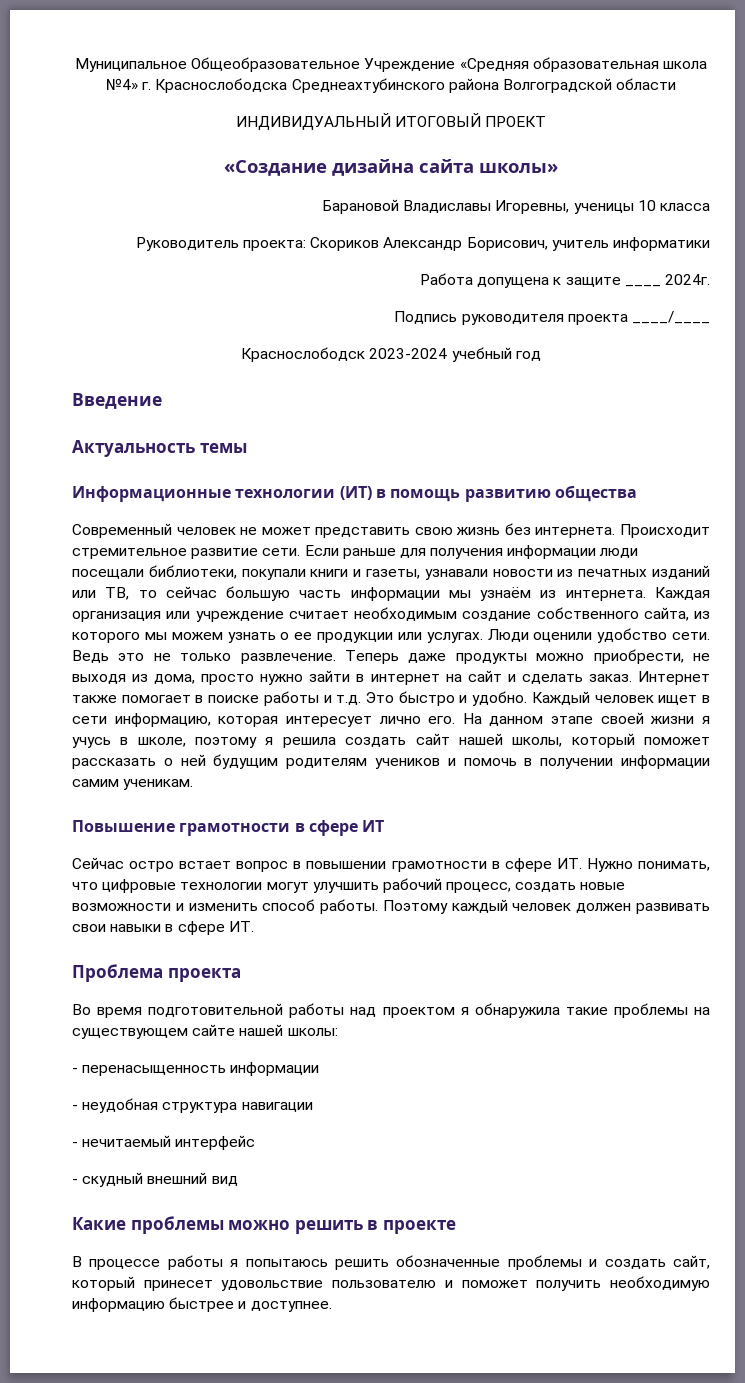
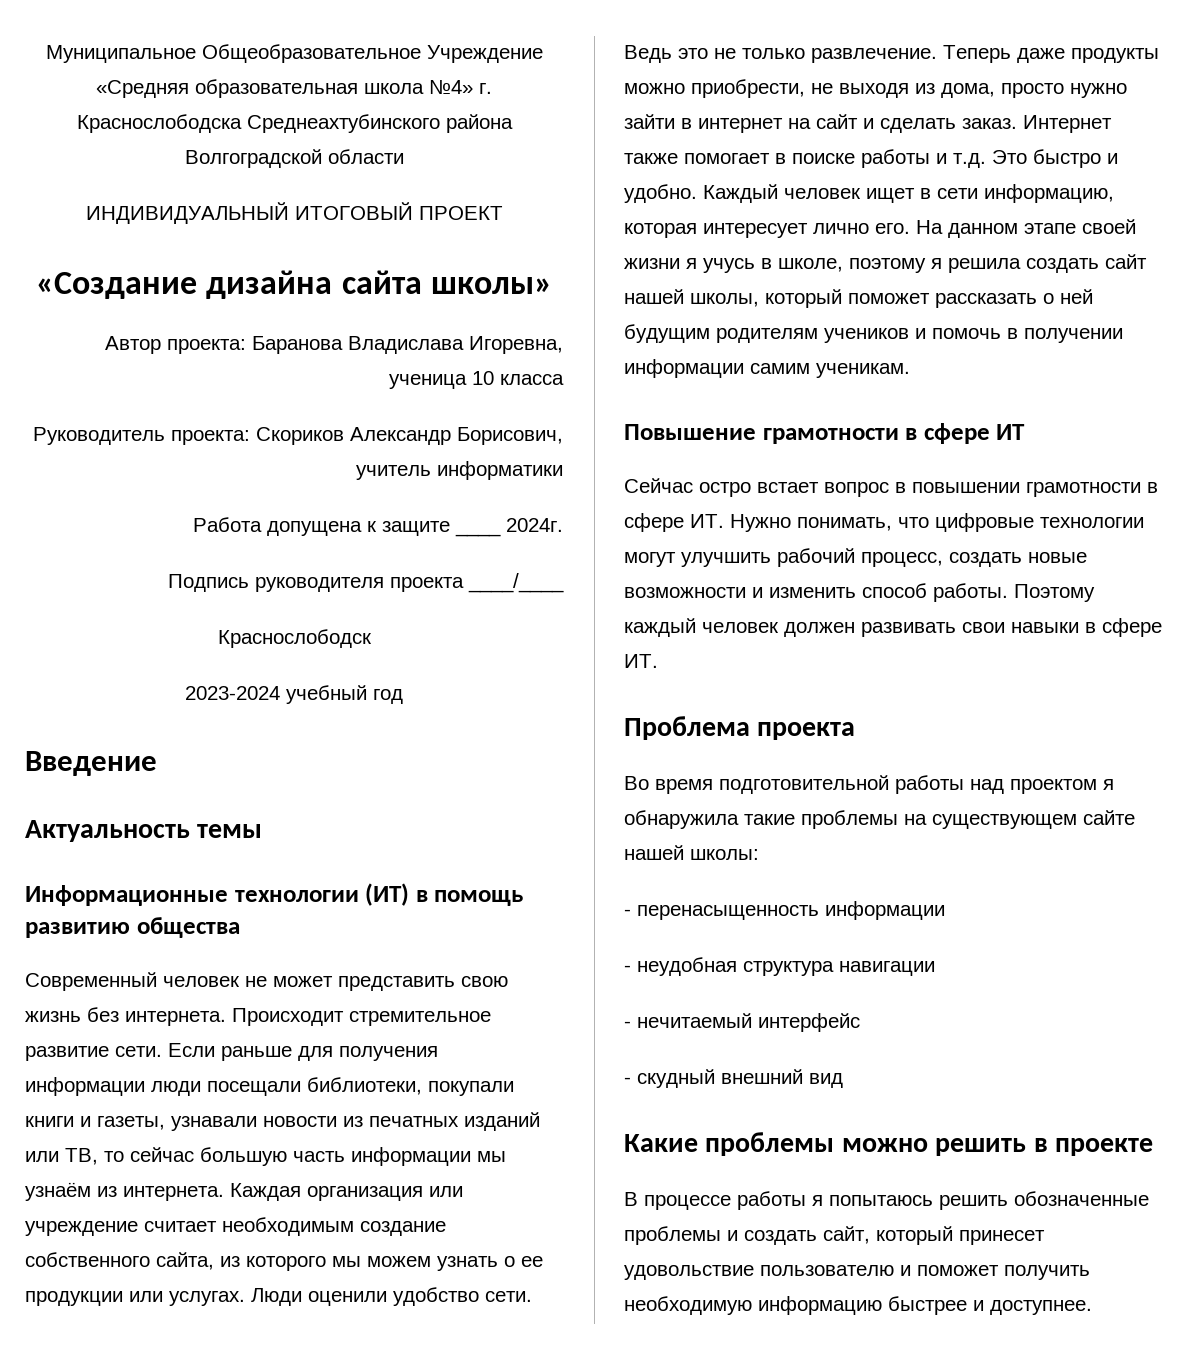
[322,199,634,214] Барановой Владиславы Игоревны, ученицы -> [105,336,563,354] [389,374,467,389] Автор проекта: Баранова Владислава Игоревна, ученица
(366, 354) none -> (372, 638) //

